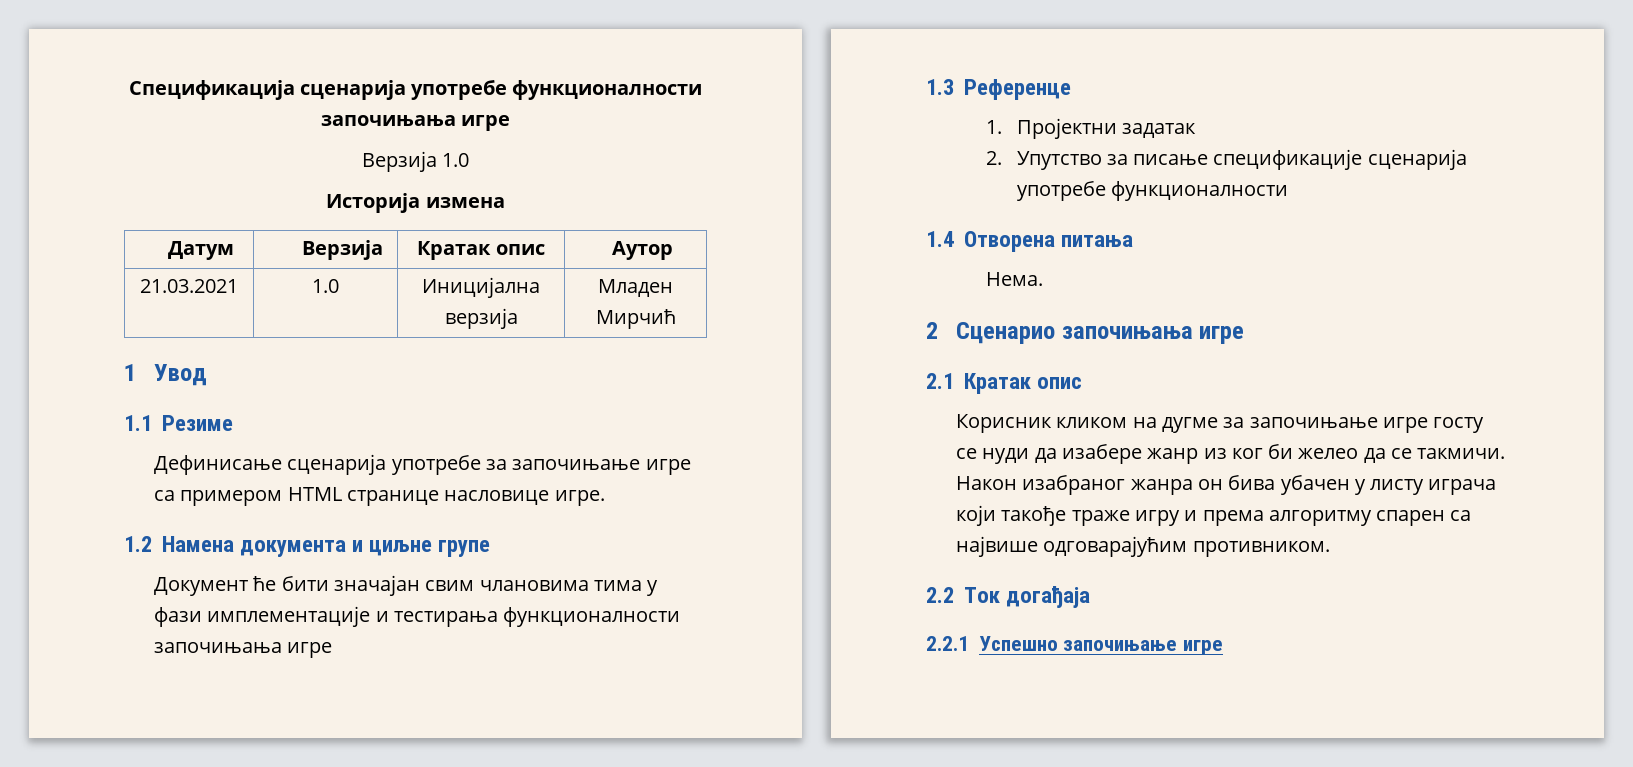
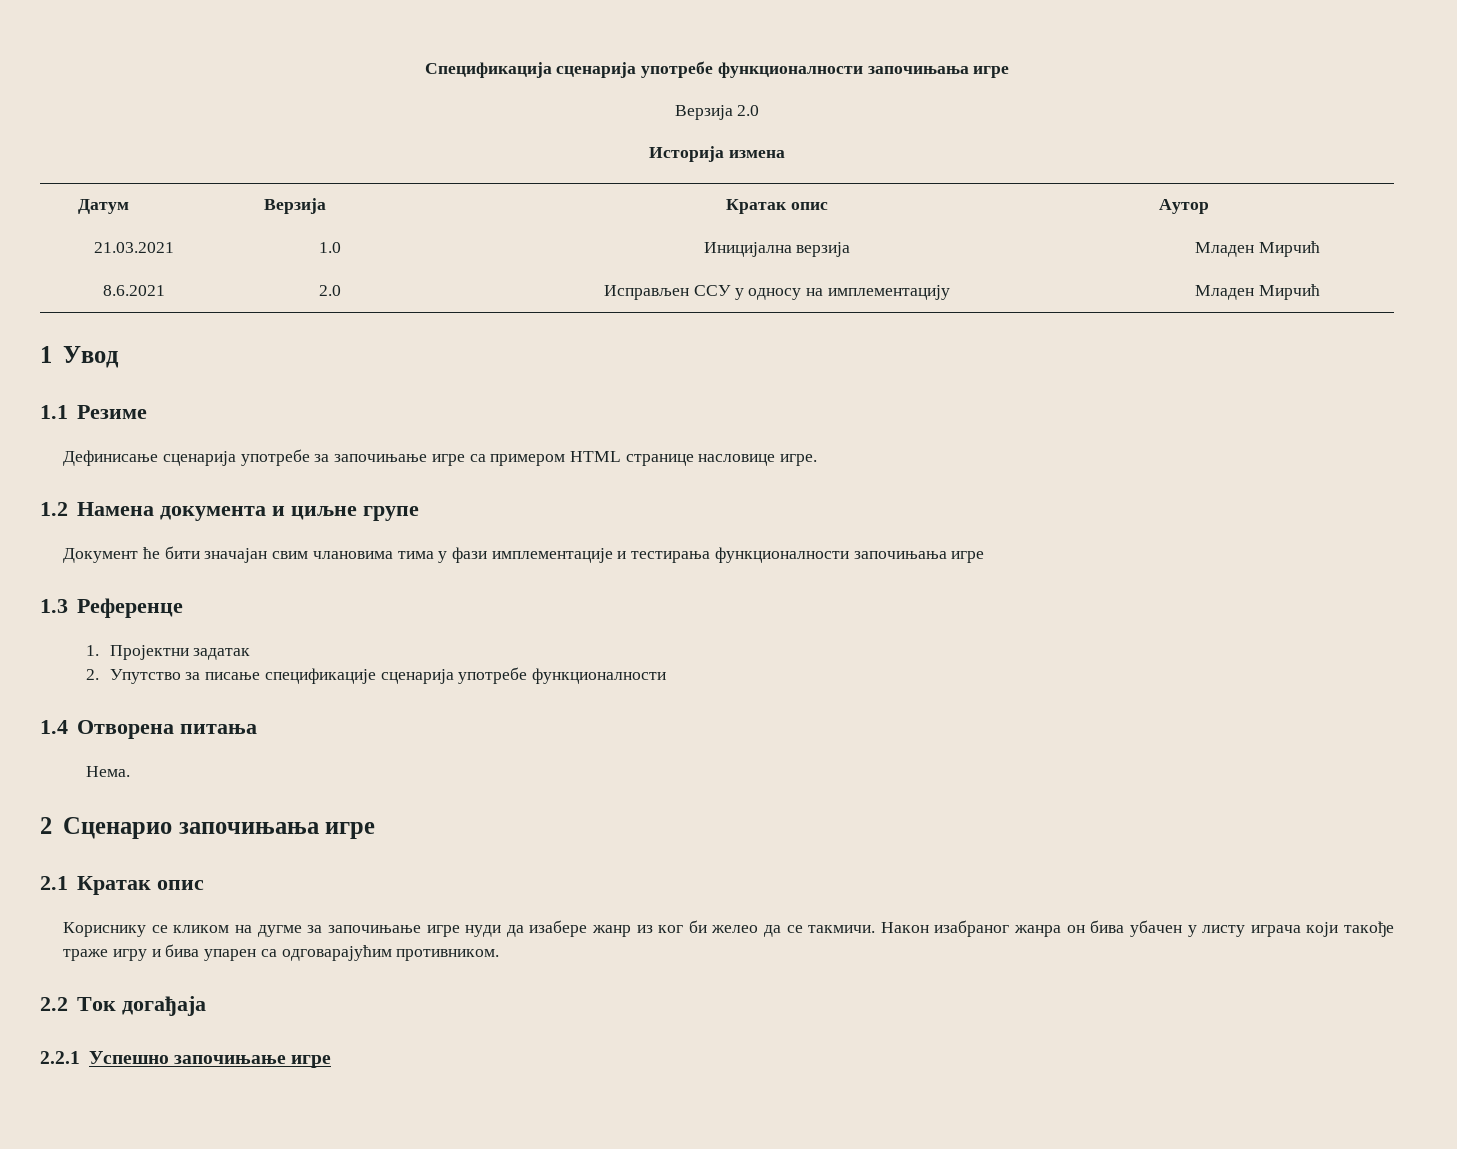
[442,153,470,167] 1.0 -> [737,105,760,116] 2.0
(676, 319) none -> [102,285,165,296] [318,285,341,296] [604,285,950,300] [1195,284,1320,300] // 8.6.2021 | 2.0 | Исправљен ССУ у односу на имплементацију | Младен Мирчић
[956,414,1053,433] Корисник -> [63,922,168,937] Кориснику се
[1433,417,1485,433] [956,448,978,459] госту се -> (460, 931) none
[1202,510,1472,526] [956,536,1039,557] према алгоритму спарен са највише -> [165,944,277,961] бива упарен са

